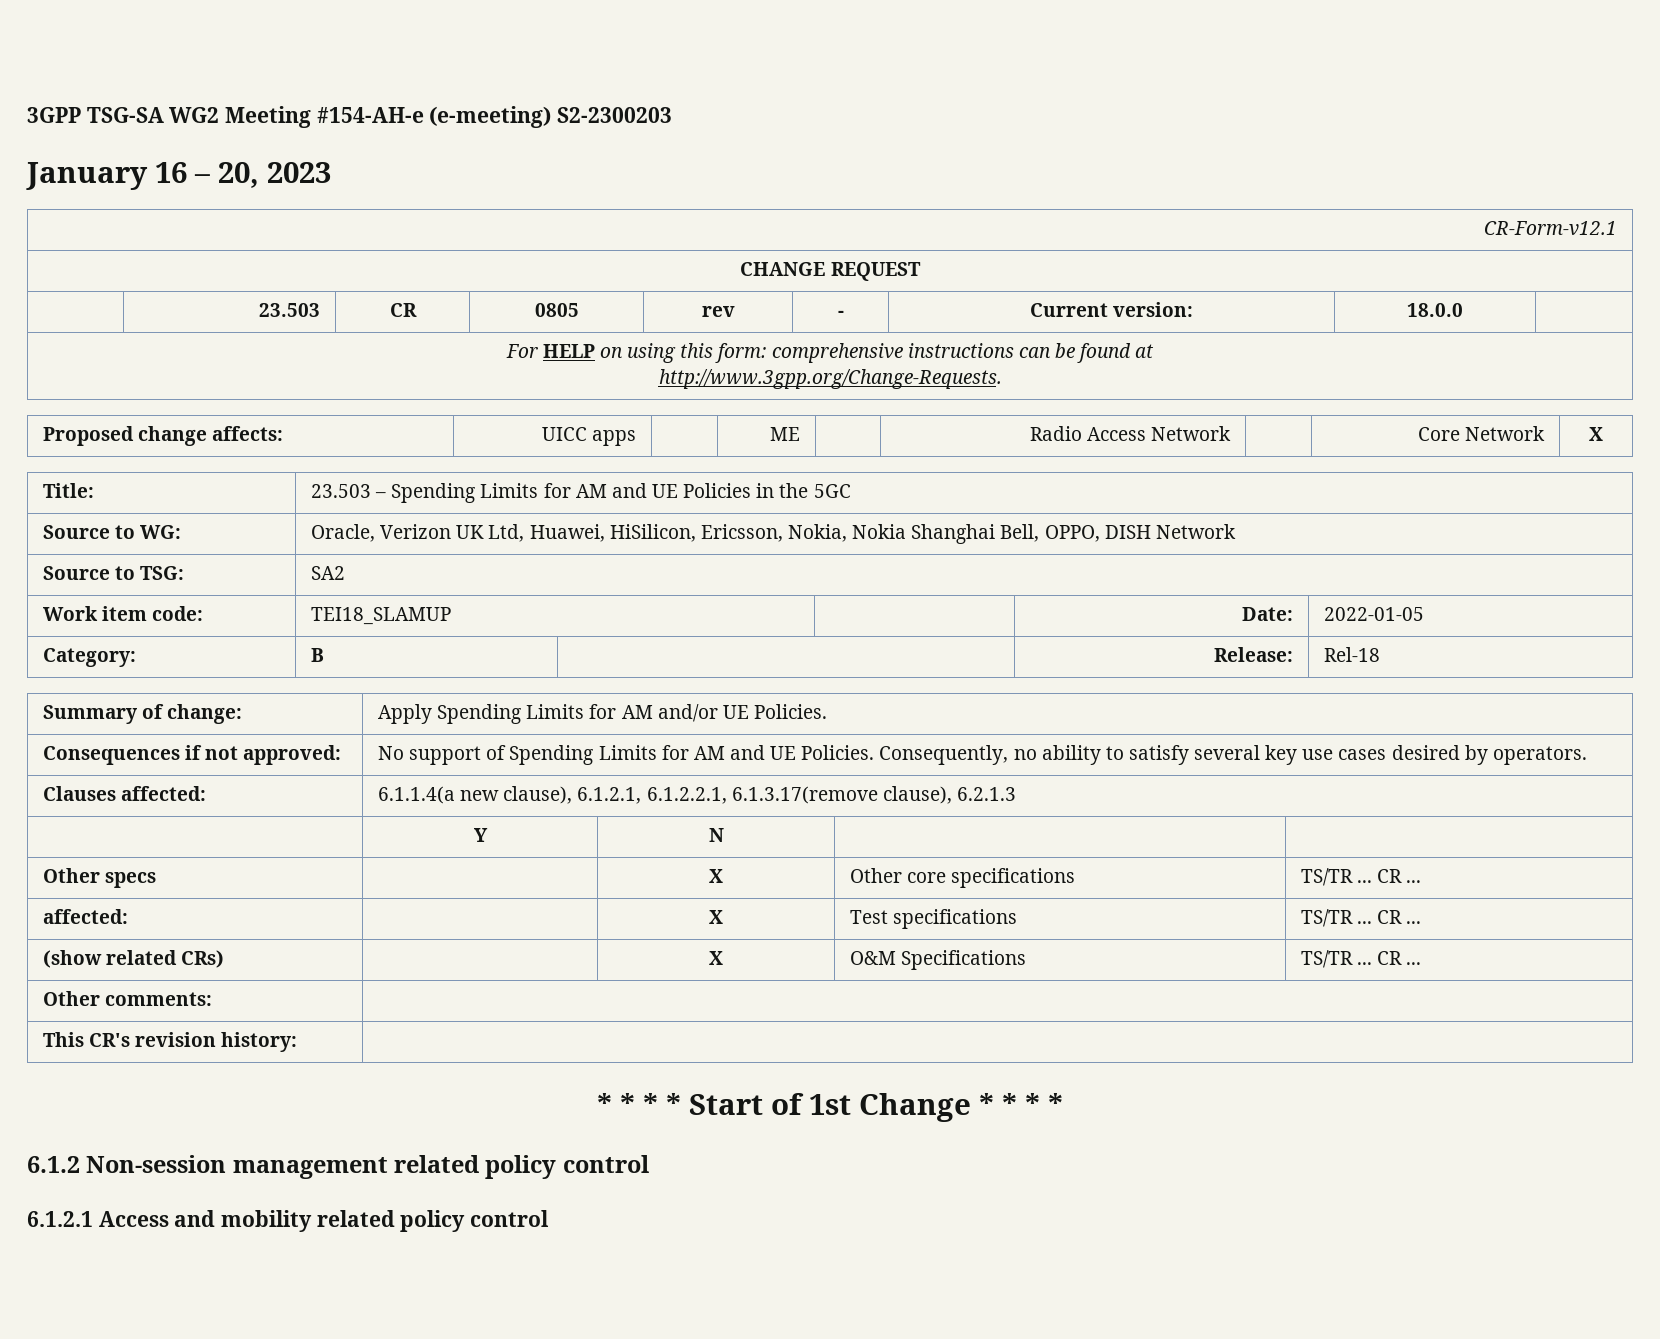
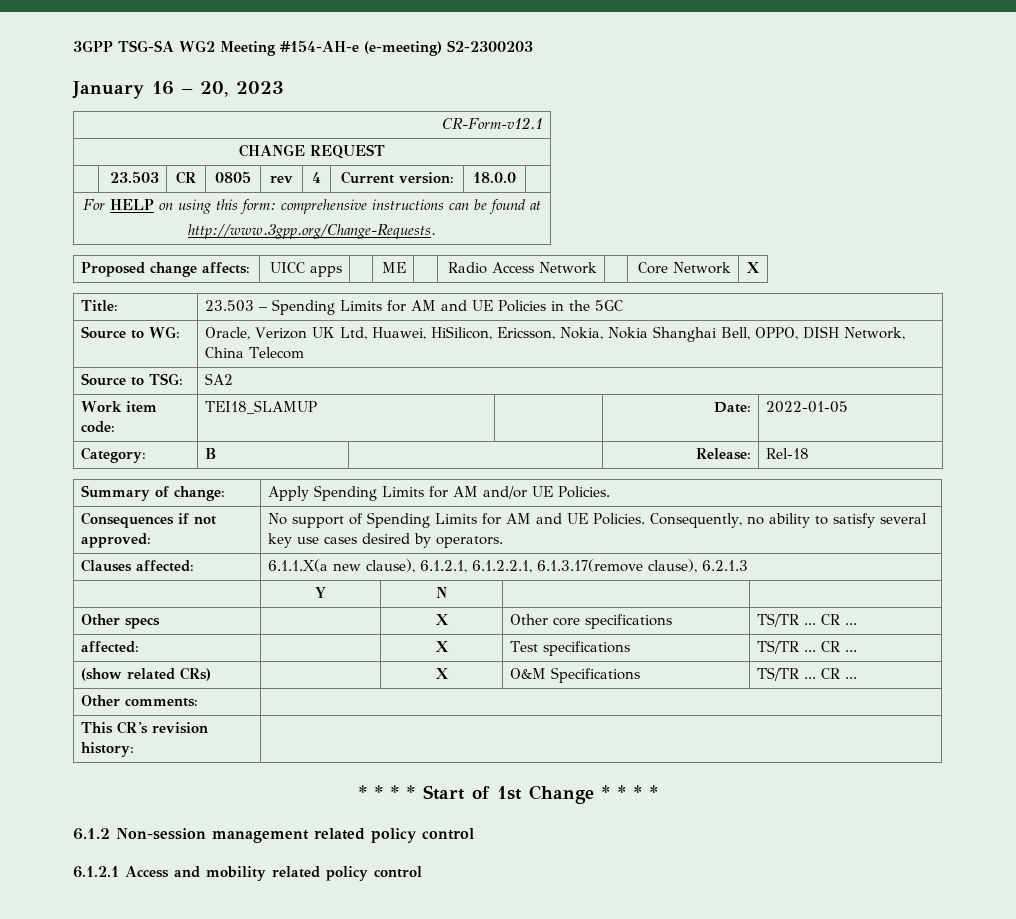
[837,310,844,317] - -> [312,172,321,183] 4
[1155,524,1236,539] Network -> [844,327,906,340] [205,347,305,359] Network, China Telecom
[378,786,456,804] 6.1.1.4(a -> [268,559,329,572] 6.1.1.X(a

